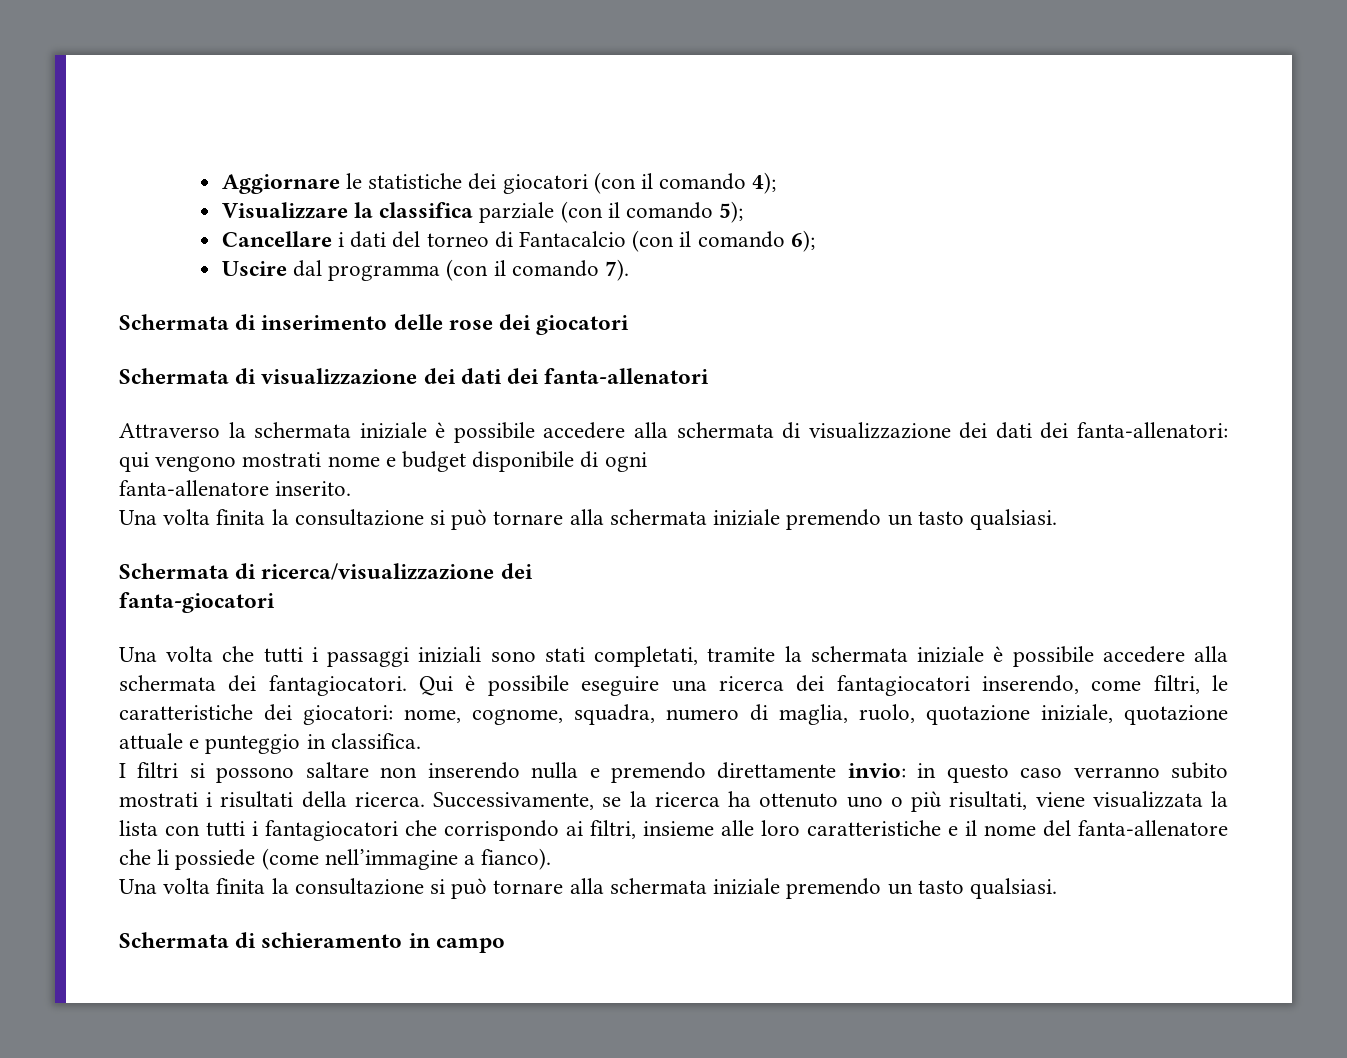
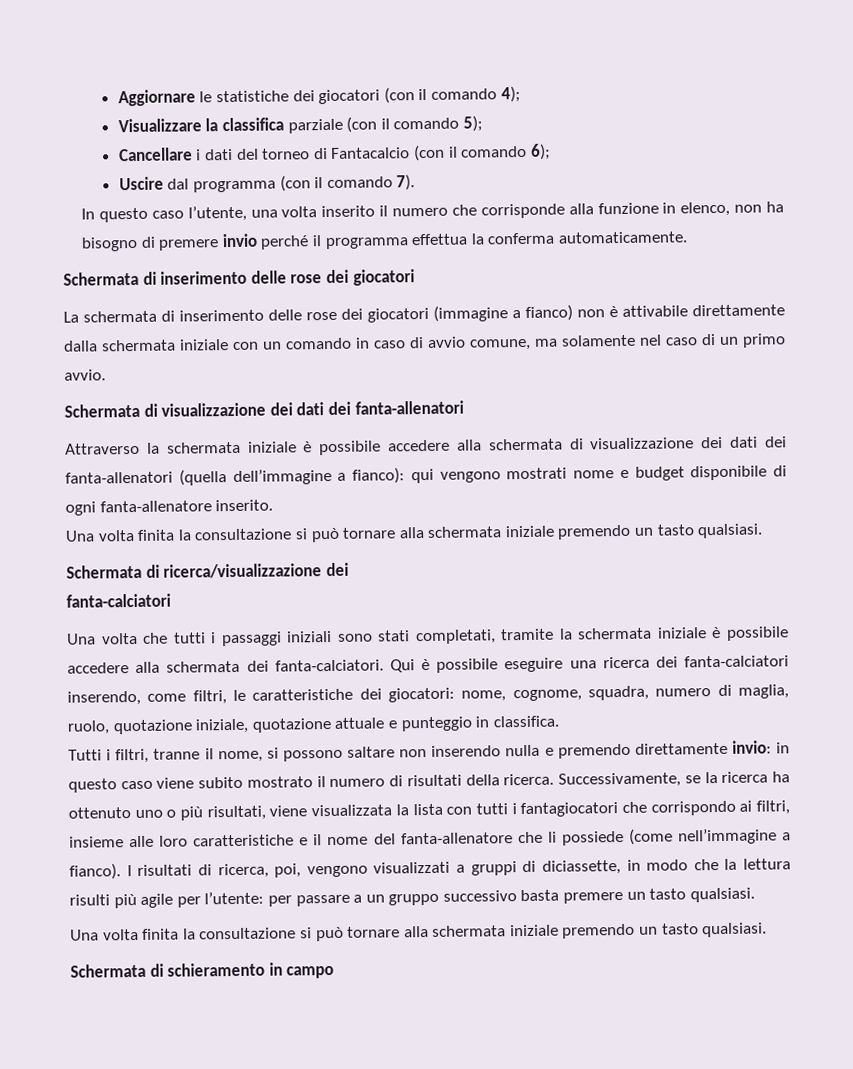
(629, 270) none -> [81,201,784,223] [81,231,688,252] // In questo caso l’utente, una volta inserito il numero che corrisponde alla funzione in elenco, non ha bisogno di premere invio perché il programma effettua la conferma automaticamente.
(630, 325) none -> [63,304,785,323] [63,333,786,352] [64,369,106,381] // La schermata di inserimento delle rose dei giocatori (immagine a fianco) non è attivabile direttamente dalla schermata iniziale con un comando in caso di avvio comune, ma solamente nel caso di un primo avvio.
[1077,422,1228,438] fanta-allenatori: -> [65,467,405,486] fanta-allenatori (quella dell’immagine a fianco):
(647, 462) // -> (96, 508) none
[119,592,275,613] fanta-giocatori -> [66,593,171,608] fanta-calciatori
[268,675,407,696] fantagiocatori. -> [274,659,384,672] fanta-calciatori.
[836,675,970,696] fantagiocatori -> [683,655,789,668] fanta-calciatori
[119,762,179,778] I filtri -> [68,748,263,764] Tutti i filtri, tranne il nome,
[1073,762,1228,779] [119,792,213,807] verranno subito mostrati i -> [156,775,404,789] viene subito mostrato il numero di
(552, 859) none -> [126,858,791,879] [69,887,755,909] I risultati di ricerca, poi, vengono visualizzati a gruppi di diciassette, in modo che la lettura risulti più agile per l’utente: per passare a un gruppo successivo basta premere un tasto qualsiasi.

